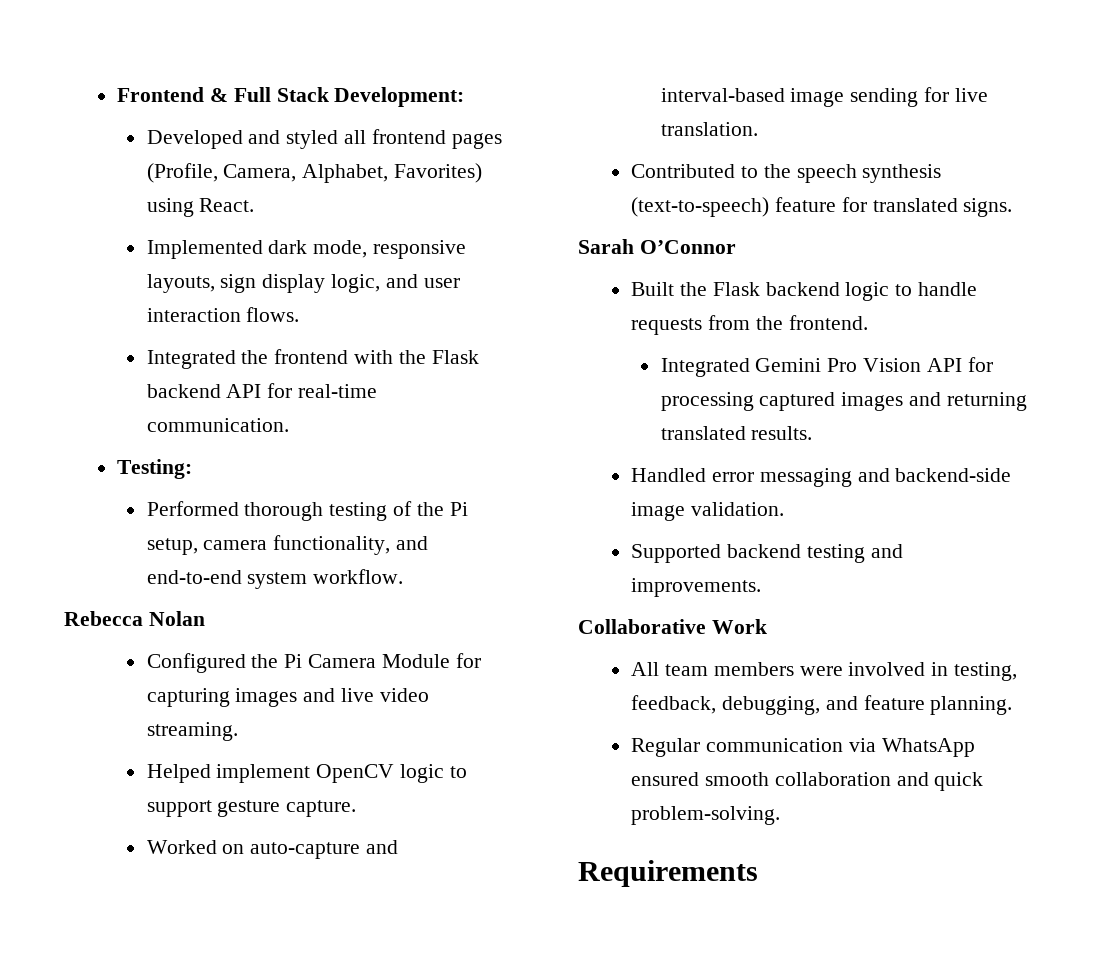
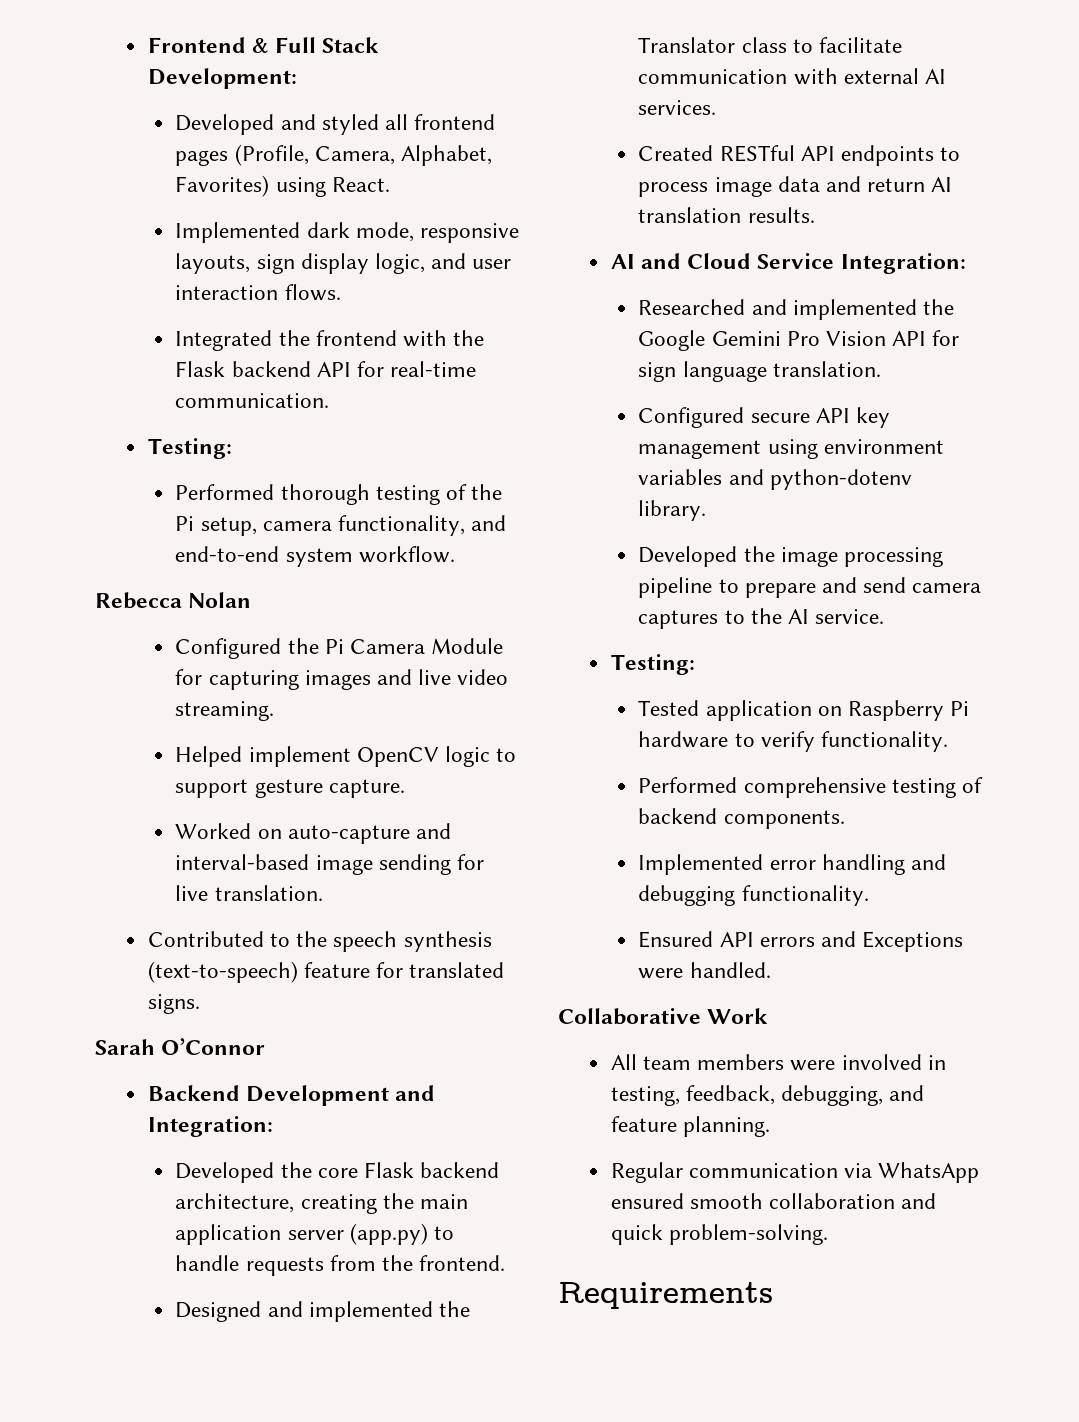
[631,282,890,301] Built the Flask backend logic -> [147,1085,436,1106] [147,1116,273,1137] [175,1162,500,1183] [175,1193,468,1214] [175,1223,428,1245] Backend Development and Integration: // Developed the core Flask backend architecture, creating the main application server (app.py)
[660,358,750,377] Integrated -> [175,1301,470,1322] [638,37,902,53] [638,68,946,85] [638,100,717,115] [638,145,961,166] [638,176,953,197] [638,207,815,223] [610,253,966,274] [638,299,954,320] [638,330,706,351] Designed and implemented the Translator class to facilitate communication with external AI services. // Created RESTful API endpoints to process image data and return AI translation results. // AI and Cloud Service Integration: // Researched and implemented the Google
[660,392,1027,411] [660,426,813,440] [631,468,1012,487] [631,502,784,521] [631,544,903,563] [631,578,762,597] processing captured images and returning translated results. // Handled error messaging and backend-side image validation. // Supported backend testing and improvements. -> [638,361,881,382] [638,407,890,428] [638,439,944,459] [638,469,912,490] [638,500,707,521] [638,546,943,567] [638,577,982,598] [638,608,885,629] [610,654,695,675] [638,700,970,721] [638,731,948,752] [638,777,983,798] [638,808,845,829] [638,854,946,875] [638,885,869,906] [638,931,964,952] [638,962,771,979] sign language translation. // Configured secure API key management using environment variables and python-dotenv library. // Developed the image processing pipeline to prepare and send camera captures to the AI service. // Testing: // Tested application on Raspberry Pi hardware to verify functionality. // Performed comprehensive testing of backend components. // Implemented error handling and debugging functionality. // Ensured API errors and Exceptions were handled.

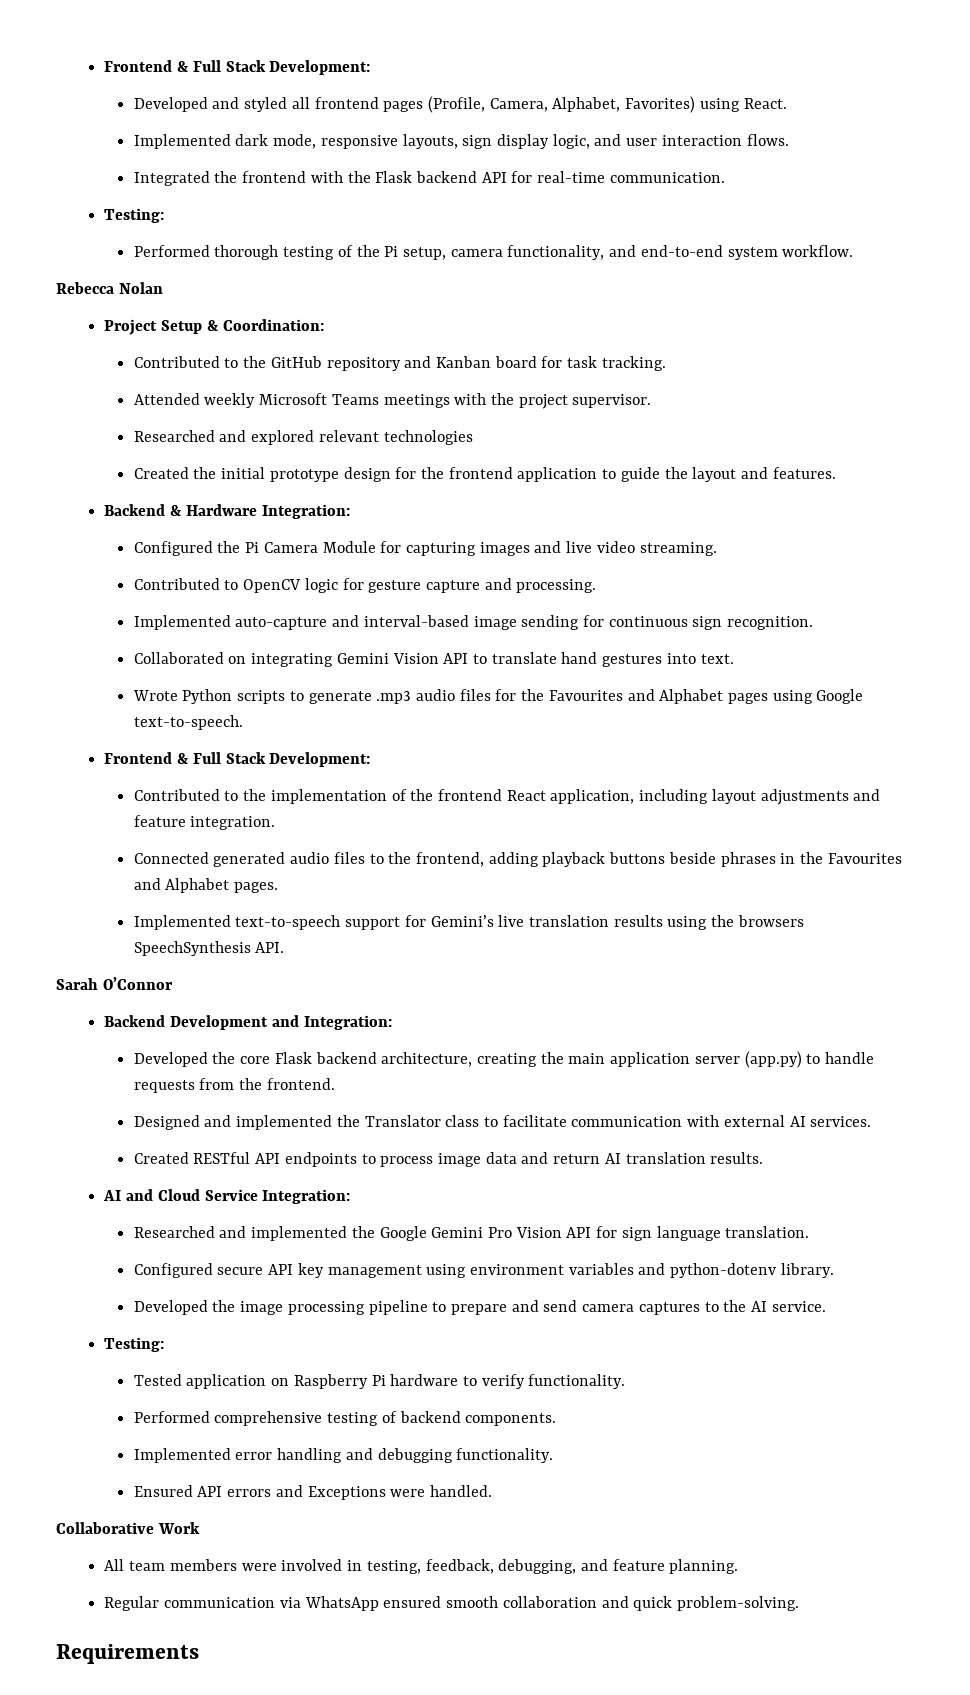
(252, 600) none -> [104,319,324,335] [133,356,666,371] [133,393,652,409] [133,430,473,445] [133,467,836,482] [104,504,350,519] // Project Setup & Coordination: // Contributed to the GitHub repository and Kanban board for task tracking. // Attended weekly Microsoft Teams meetings with the project supervisor. // Researched and explored relevant technologies // Created the initial prototype design for the frontend application to guide the layout and features. // Backend & Hardware Integration:
[175,746,517,767] [175,779,405,798] [175,823,282,839] Helped implement OpenCV logic to support gesture capture. // Worked on -> [133,578,597,593] [133,615,231,630] Contributed to OpenCV logic for gesture capture and processing. // Implemented
[175,885,323,901] [147,931,492,952] [147,961,505,983] [147,994,200,1014] live translation. // Contributed to the speech synthesis (text-to-speech) feature for translated signs. -> [608,616,814,630] [133,652,734,667] [132,689,864,704] [133,715,243,730] [104,752,371,767] [133,789,881,805] [133,815,276,830] [133,852,902,867] [133,878,279,893] [133,915,804,930] [133,941,285,956] continuous sign recognition. // Collaborated on integrating Gemini Vision API to translate hand gestures into text. // Wrote Python scripts to generate .mp3 audio files for the Favourites and Alphabet pages using Google text-to-speech. // Frontend & Full Stack Development: // Contributed to the implementation of the frontend React application, including layout adjustments and feature integration. // Connected generated audio files to the frontend, adding playback buttons beside phrases in the Favourites and Alphabet pages. // Implemented text-to-speech support for Gemini’s live translation results using the browsers SpeechSynthesis API.

